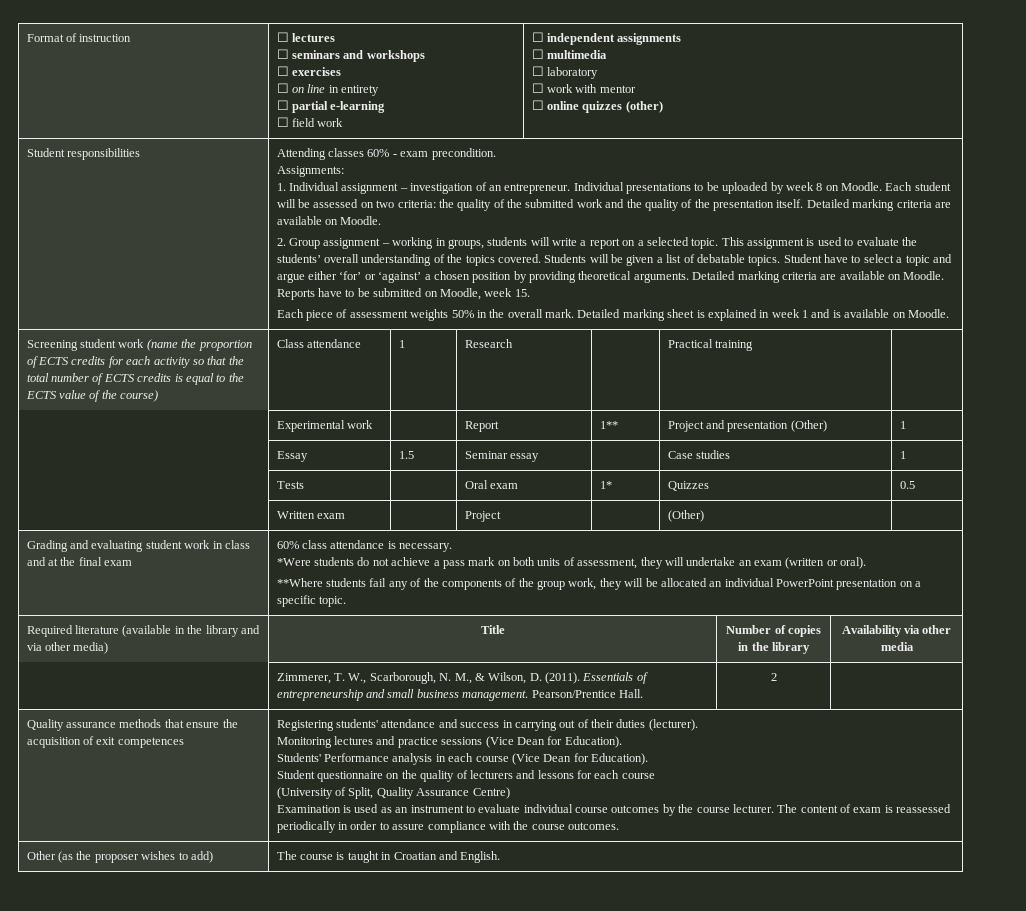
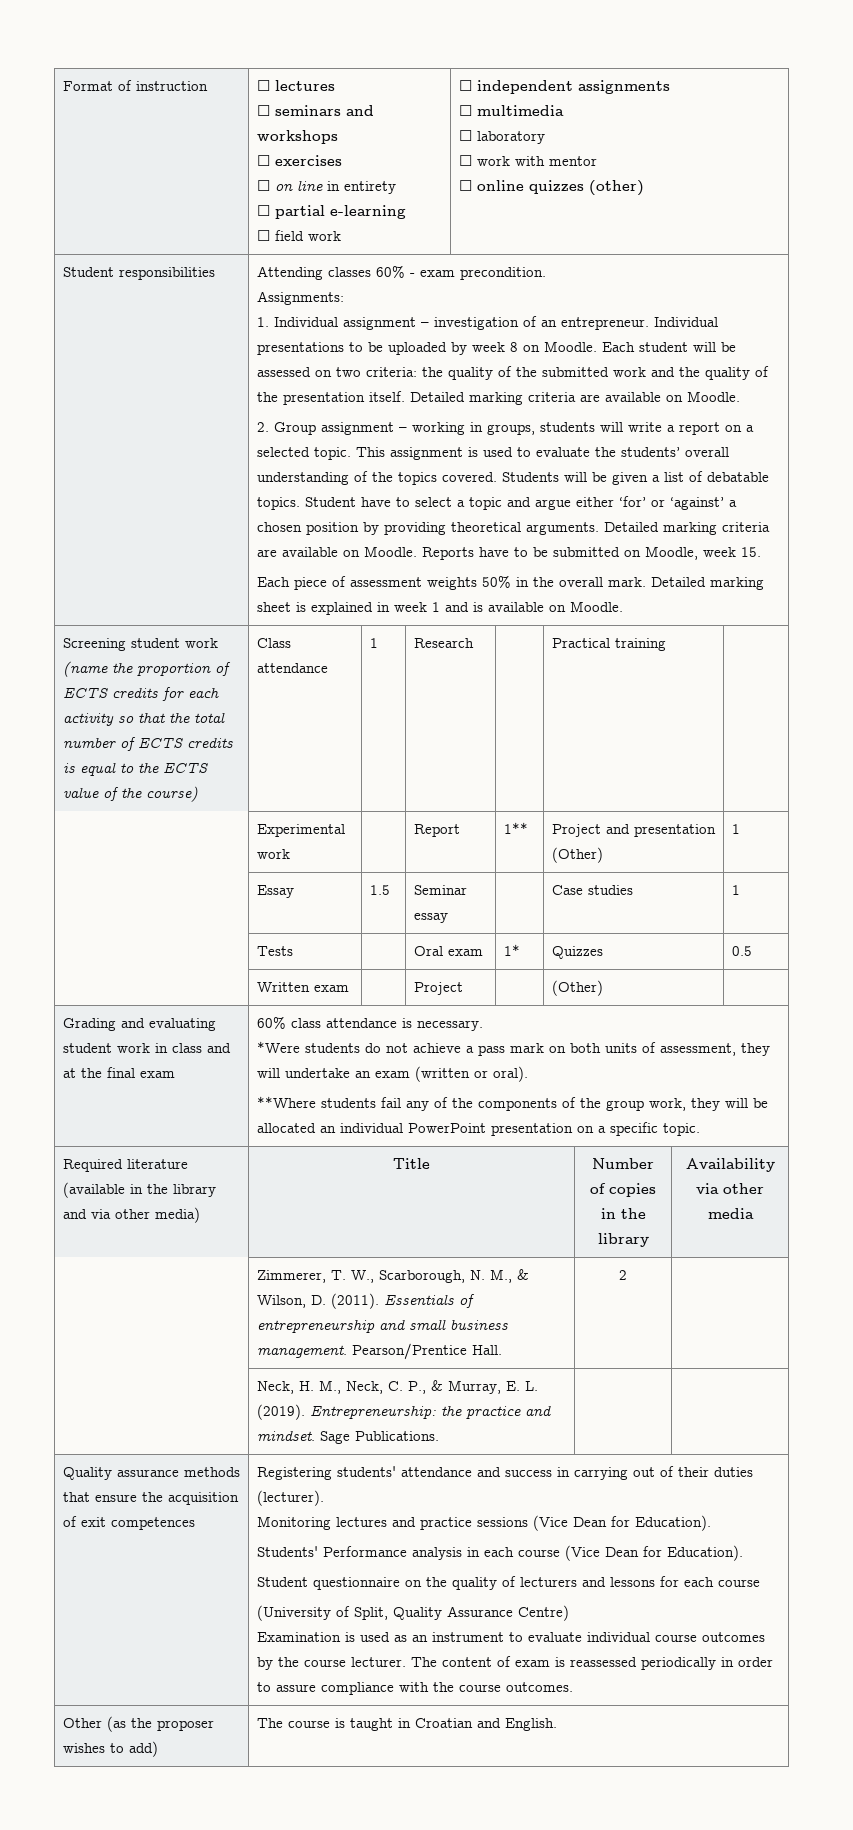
(777, 677) none -> [256,1380,538,1394] [256,1404,551,1420] [256,1430,439,1444] // | Neck, H. M., Neck, C. P., & Murray, E. L. (2019). Entrepreneurship: the practice and mindset. Sage Publications. | |

